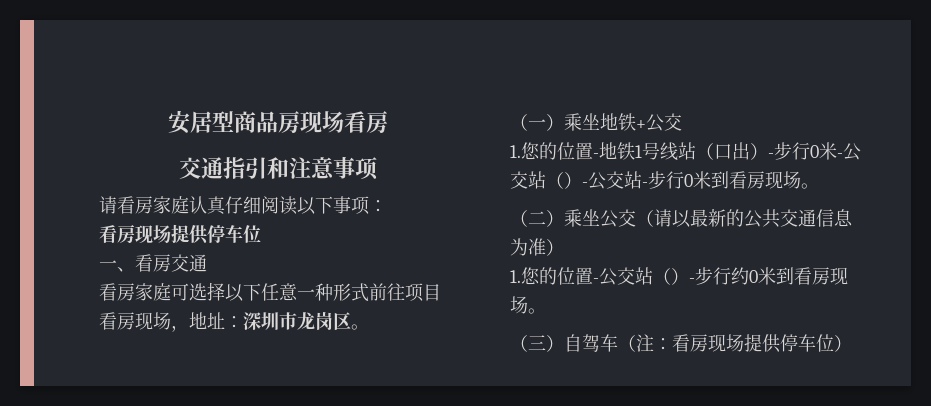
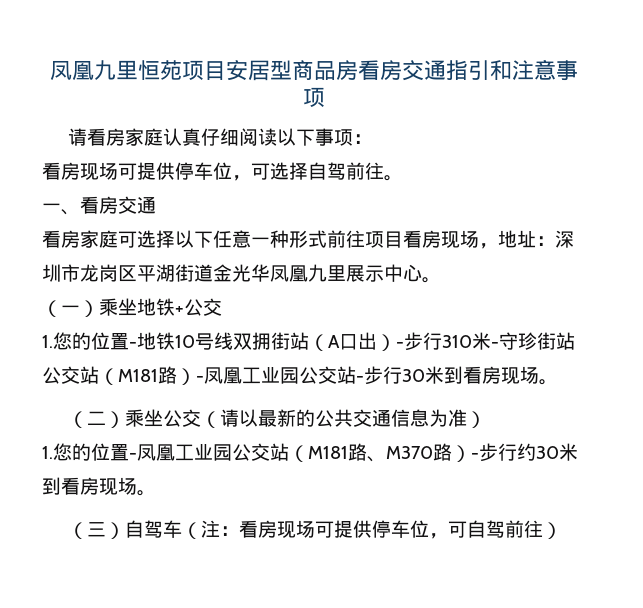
(167, 122) none -> [50,60,226,80] 凤凰九里恒苑项目
[299,111,388,134] 现场看房 // -> [358,60,402,81] 看房
[171,224,261,245] 提供停车位 -> [118,162,403,181] 可提供停车位，可选择自驾前往。
(351, 321) none -> [137,264,422,282] 平湖街道金光华凤凰九里展示中心
[635,142,861,161] [510,171,588,189] 1号线站（口出）-步行0米-公交站（）- -> [175,332,575,351] [42,366,299,385] 10号线双拥街站（A口出）-步行310米-守珍街站公交站（M181路）-凤凰工业园
[684,174,693,187] 0 -> [402,369,425,382] 30
[599,267,671,286] 公交站（ -> [137,443,452,462] 凤凰工业园公交站（M181路、M370路
[749,270,758,283] 0 -> [536,446,559,459] 30
[744,334,834,353] 提供停车位 -> [314,520,543,539] 可提供停车位，可自驾前往

